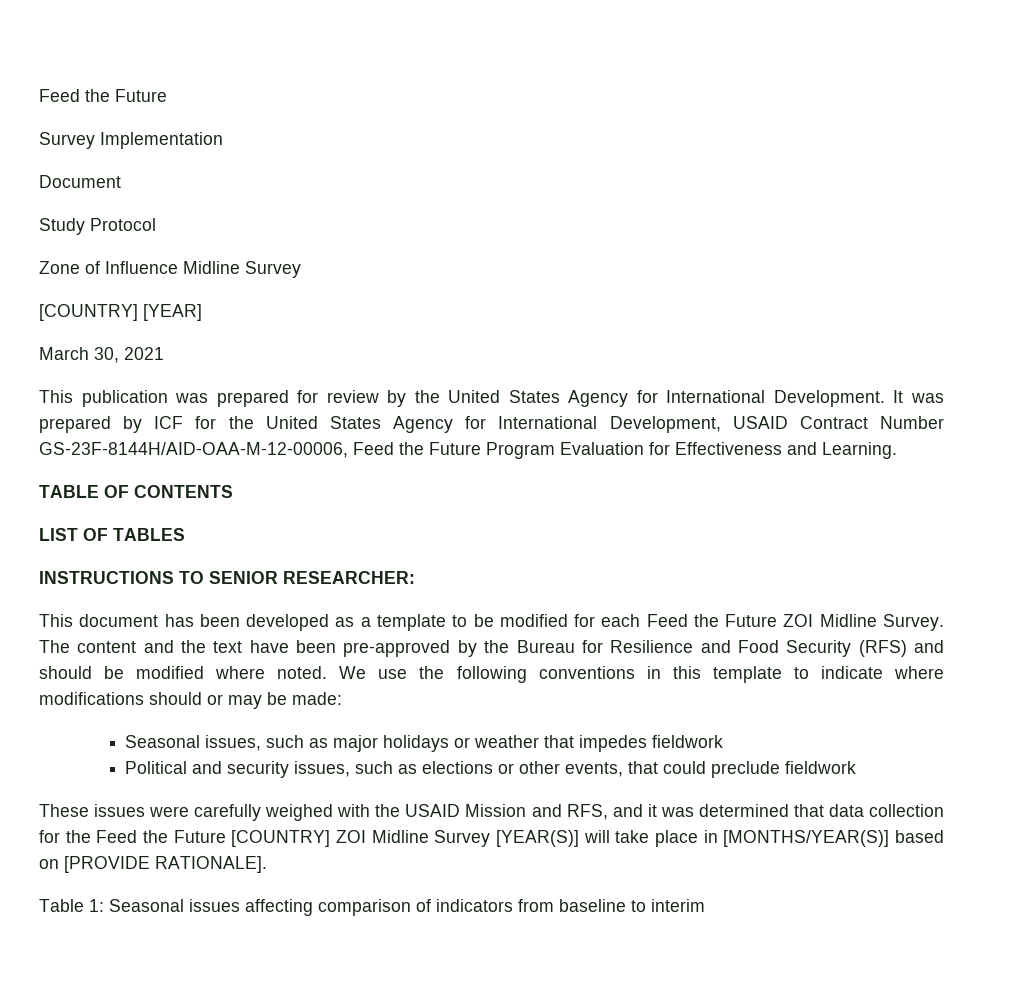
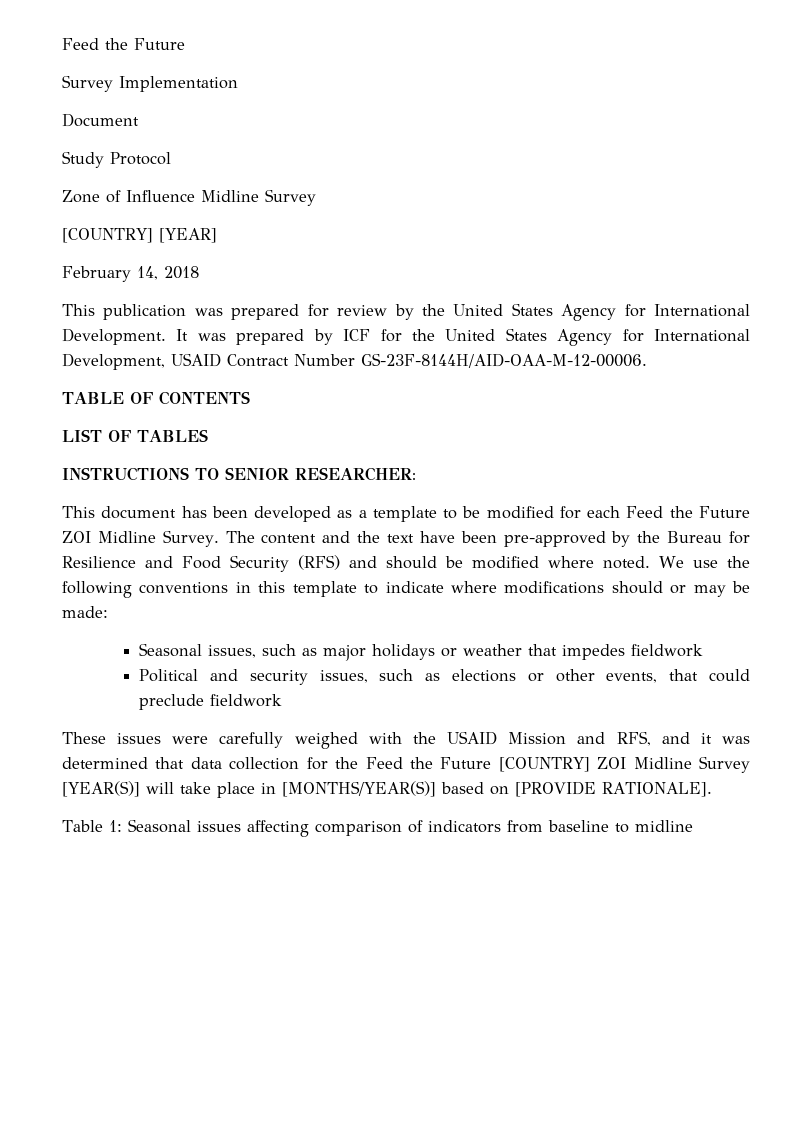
[39,347,164,363] March 30, 2021 -> [62,266,199,282] February 14, 2018
[39,442,897,459] GS-23F-8144H/AID-OAA-M-12-00006, Feed the Future Program Evaluation for Effectiveness and Learning. -> [361,353,647,368] GS-23F-8144H/AID-OAA-M-12-00006.
[651,899,705,912] interim -> [634,820,693,832] midline

